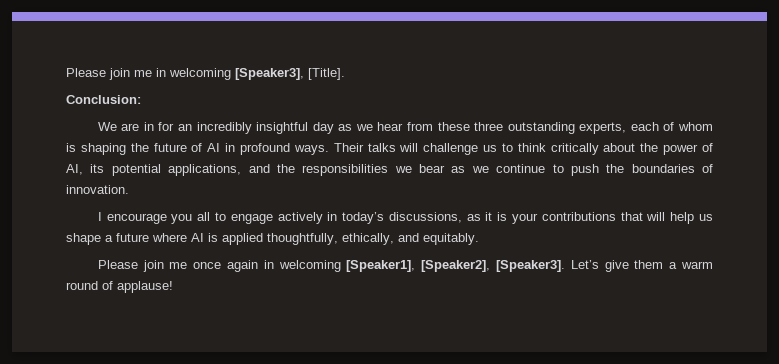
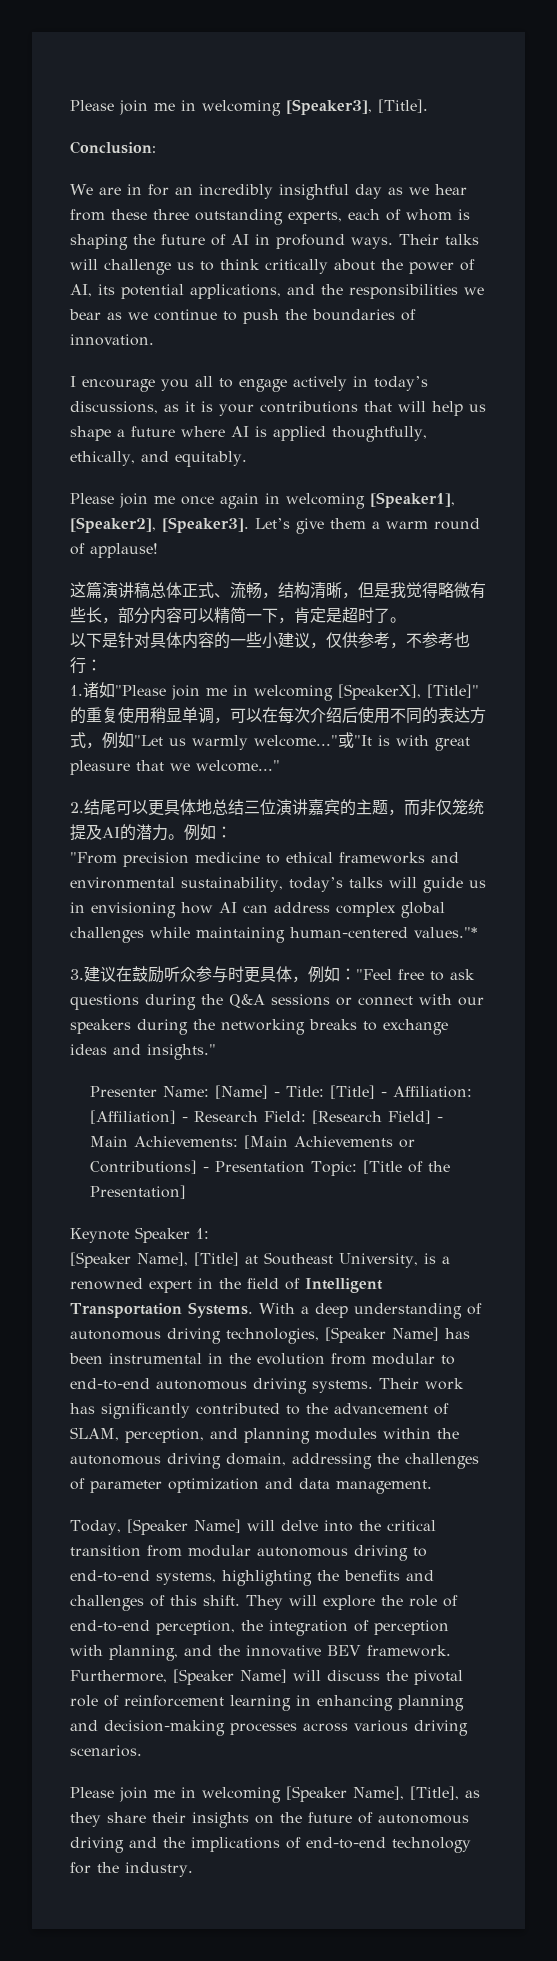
(173, 287) none -> [70,581,486,599] [70,607,406,624] [70,632,470,649] [70,657,102,674] [70,682,479,701] [70,707,486,724] [70,732,470,751] [70,760,280,775] [70,799,484,816] [70,824,232,841] [70,852,459,867] [70,877,486,893] [70,902,445,918] [70,927,477,943] [70,966,475,983] [70,994,484,1010] [70,1019,448,1035] [70,1044,216,1060] [90,1085,473,1099] [90,1110,444,1124] [90,1135,416,1149] [90,1160,451,1176] [90,1185,187,1199] [70,1227,209,1243] [70,1252,450,1268] [70,1278,383,1293] [70,1302,482,1319] [70,1327,470,1344] [69,1353,455,1365] [70,1378,464,1394] [70,1403,449,1419] [70,1427,459,1444] [70,1453,479,1469] [70,1478,432,1494] [70,1519,436,1535] [70,1545,427,1561] [70,1570,434,1586] [70,1595,458,1611] [70,1620,449,1636] [70,1645,451,1661] [70,1669,463,1685] [70,1695,464,1711] [70,1720,468,1736] [70,1745,142,1757] [70,1786,480,1803] [70,1812,469,1828] [70,1837,471,1853] [70,1862,193,1877] // 这篇演讲稿总体正式、流畅，结构清晰，但是我觉得略微有些长，部分内容可以精简一下，肯定是超时了。 // 以下是针对具体内容的一些小建议，仅供参考，不参考也行： // 1.诸如"Please join me in welcoming [SpeakerX], [Title]"的重复使用稍显单调，可以在每次介绍后使用不同的表达方式，例如"Let us warmly welcome..."或"It is with great pleasure that we welcome..." // 2.结尾可以更具体地总结三位演讲嘉宾的主题，而非仅笼统提及AI的潜力。例如： // "From precision medicine to ethical frameworks and environmental sustainability, today’s talks will guide us in envisioning how AI can address complex global challenges while maintaining human-centered values."* // 3.建议在鼓励听众参与时更具体，例如："Feel free to ask questions during the Q&A sessions or connect with our speakers during the networking breaks to exchange ideas and insights." // Presenter Name: [Name] - Title: [Title] - Affiliation: [Affiliation] - Research Field: [Research Field] - Main Achievements: [Main Achievements or Contributions] - Presentation Topic: [Title of the Presentation] // Keynote Speaker 1: // [Speaker Name], [Title] at Southeast University, is a renowned expert in the field of Intelligent Transportation Systems. With a deep understanding of autonomous driving technologies, [Speaker Name] has been instrumental in the evolution from modular to end-to-end autonomous driving systems. Their work has significantly contributed to the advancement of SLAM, perception, and planning modules within the autonomous driving domain, addressing the challenges of parameter optimization and data management. // Today, [Speaker Name] will delve into the critical transition from modular autonomous driving to end-to-end systems, highlighting the benefits and challenges of this shift. They will explore the role of end-to-end perception, the integration of perception with planning, and the innovative BEV framework. Furthermore, [Speaker Name] will discuss the pivotal role of reinforcement learning in enhancing planning and decision-making processes across various driving scenarios. // Please join me in welcoming [Speaker Name], [Title], as they share their insights on the future of autonomous driving and the implications of end-to-end technology for the industry.

